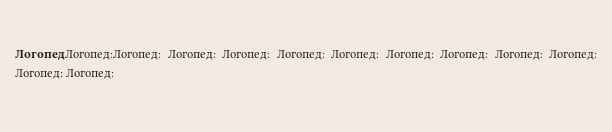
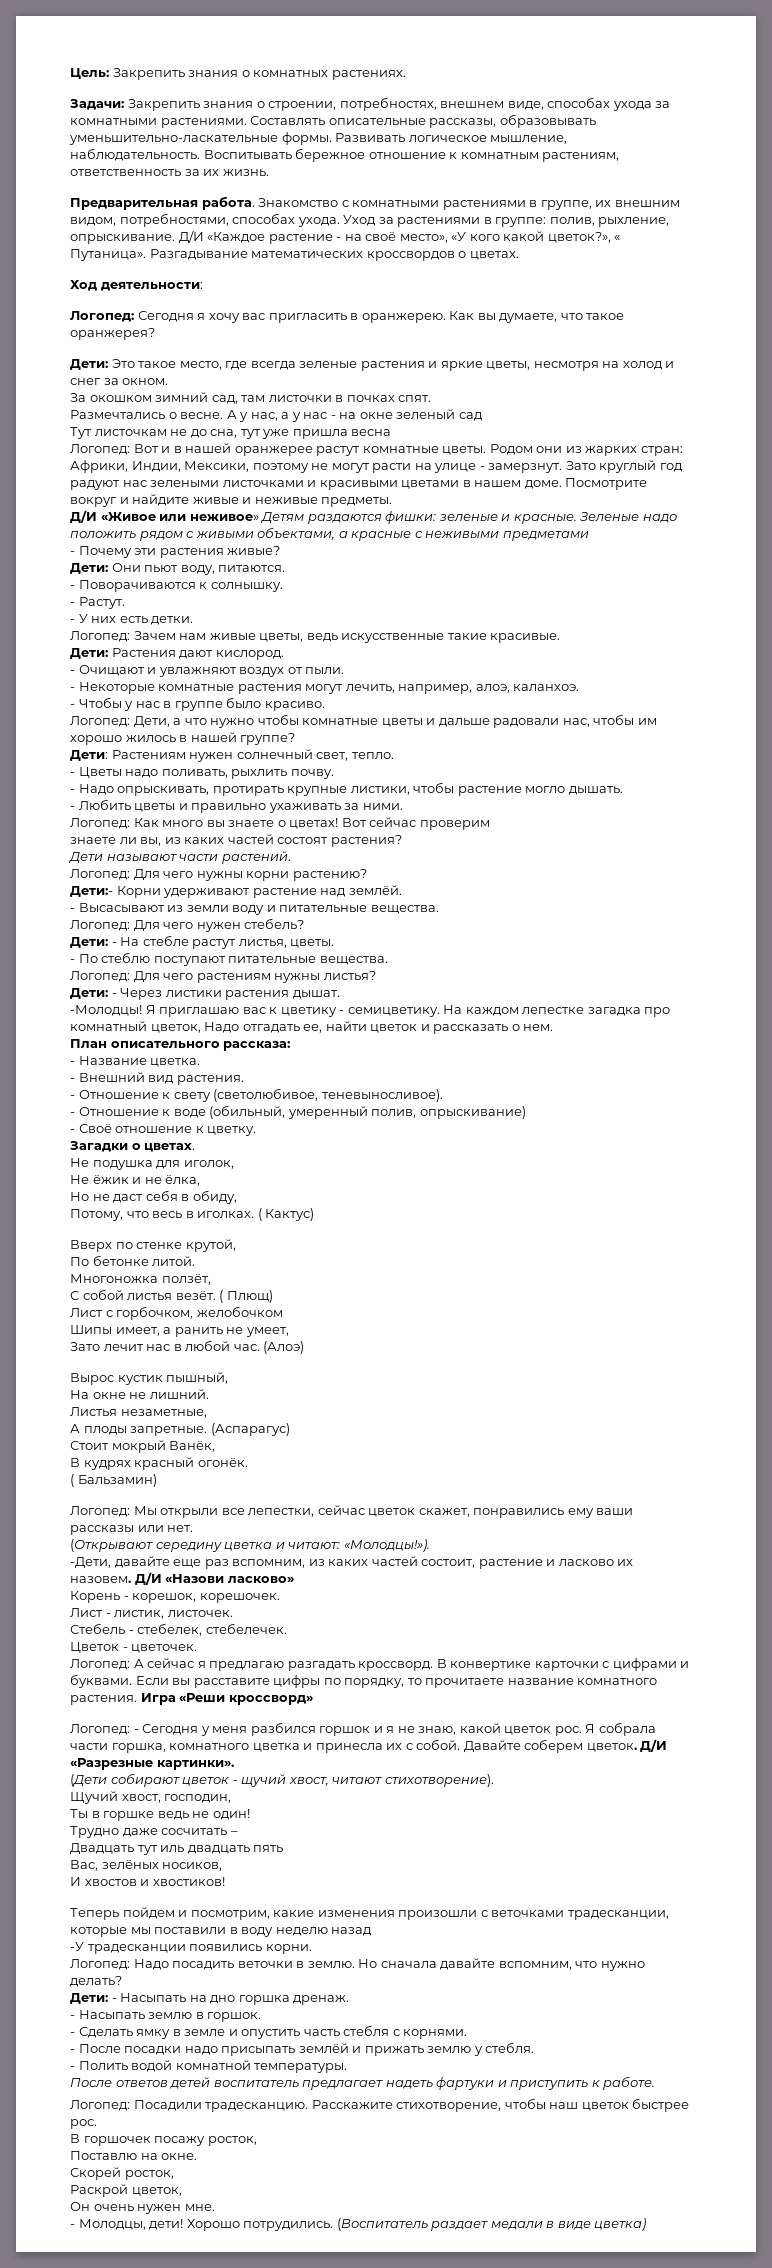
[15,49,597,61] [15,68,115,79] ЛогопедЛогопед:Логопед: Логопед: Логопед: Логопед: Логопед: Логопед: Логопед: Логопед: Логопед: Логопед: Логопед: -> [70,68,406,80] [70,97,671,111] [70,114,596,128] [69,132,568,145] [70,148,620,162] [70,169,269,177] [70,196,680,210] [70,213,670,227] [70,230,621,244] [70,249,519,261] [70,280,203,291] [70,311,625,323] [70,328,155,340] [70,359,675,371] [70,378,169,385] [70,392,432,404] [70,409,482,422] [70,427,392,439] [70,443,683,456] [70,460,682,473] [70,478,648,490] [70,494,393,507] [70,510,677,524] [70,527,589,541] [70,546,281,558] [70,563,286,575] [70,580,283,592] [70,597,125,609] [70,614,194,625] [70,631,561,643] [70,648,284,660] [70,665,345,677] [70,682,580,694] [70,697,325,711] [70,714,657,728] [70,732,296,745] [70,749,394,762] [70,767,334,779] [70,782,623,796] [70,799,403,813] [70,817,490,830] [70,834,402,847] [69,851,291,864] [70,869,367,881] [70,885,402,898] [70,903,439,915] [70,918,305,932] [70,935,335,949] [70,952,388,966] [70,971,376,983] [70,988,340,1000] [70,1005,671,1017] [70,1021,554,1034] [70,1039,291,1051] [70,1056,201,1067] [70,1072,244,1085] [70,1088,443,1102] [70,1105,526,1119] [70,1123,257,1136] [70,1141,196,1152] [70,1158,234,1170] [70,1174,201,1186] [70,1190,237,1204] [70,1208,315,1221] [70,1239,236,1252] [70,1255,196,1266] [70,1273,211,1285] [70,1289,273,1303] [70,1306,283,1320] [70,1325,289,1337] [70,1340,305,1354] [70,1372,229,1385] [70,1389,209,1399] [70,1407,207,1418] [70,1423,290,1436] [70,1440,216,1453] [70,1457,248,1470] [70,1474,157,1487] [70,1505,634,1518] [70,1525,194,1535] [70,1539,430,1552] [70,1556,634,1569] [70,1572,294,1585] [70,1591,280,1603] [70,1608,233,1619] [70,1623,287,1636] [70,1642,198,1654] [70,1658,690,1671] [70,1674,658,1688] [70,1693,313,1705] [70,1722,656,1736] [70,1739,668,1753] [70,1758,234,1770] [70,1773,494,1787] [70,1791,232,1804] [70,1809,250,1821] [70,1826,238,1838] [70,1843,284,1855] [70,1859,223,1871] [70,1877,225,1886] [70,1907,669,1920] [70,1927,372,1937] [70,1942,312,1954] [70,1958,645,1971] [70,1976,122,1987] [70,1993,350,2005] [70,2010,262,2022] [70,2025,468,2039] [70,2042,535,2056] [70,2060,348,2073] [70,2076,656,2090] [70,2098,690,2112] [70,2119,97,2129] [70,2134,257,2146] [70,2151,198,2160] [70,2167,174,2180] [70,2184,182,2197] [70,2202,215,2214] [70,2218,647,2231] Цель: Закрепить знания о комнатных растениях. // Задачи: Закрепить знания о строении, потребностях, внешнем виде, способах ухода за комнатными растениями. Составлять описательные рассказы, образовывать уменьшительно-ласкательные формы. Развивать логическое мышление, наблюдательность. Воспитывать бережное отношение к комнатным растениям, ответственность за их жизнь. // Предварительная работа. Знакомство с комнатными растениями в группе, их внешним видом, потребностями, способах ухода. Уход за растениями в группе: полив, рыхление, опрыскивание. Д/И «Каждое растение - на своё место», «У кого какой цветок?», « Путаница». Разгадывание математических кроссвордов о цветах. // Ход деятельности: // Логопед: Сегодня я хочу вас пригласить в оранжерею. Как вы думаете, что такое оранжерея? // Дети: Это такое место, где всегда зеленые растения и яркие цветы, несмотря на холод и снег за окном. // За окошком зимний сад, там листочки в почках спят. // Размечтались о весне. А у нас, а у нас - на окне зеленый сад // Тут листочкам не до сна, тут уже пришла весна // Логопед: Вот и в нашей оранжерее растут комнатные цветы. Родом они из жарких стран: Африки, Индии, Мексики, поэтому не могут расти на улице - замерзнут. Зато круглый год радуют нас зелеными листочками и красивыми цветами в нашем доме. Посмотрите вокруг и найдите живые и неживые предметы. // Д/И «Живое или неживое» Детям раздаются фишки: зеленые и красные. Зеленые надо положить рядом с живыми объектами, а красные с неживыми предметами // - Почему эти растения живые? // Дети: Они пьют воду, питаются. // - Поворачиваются к солнышку. // - Растут. // - У них есть детки. // Логопед: Зачем нам живые цветы, ведь искусственные такие красивые. // Дети: Растения дают кислород. // - Очищают и увлажняют воздух от пыли. // - Некоторые комнатные растения могут лечить, например, алоэ, каланхоэ. // - Чтобы у нас в группе было красиво. // Логопед: Дети, а что нужно чтобы комнатные цветы и дальше радовали нас, чтобы им хорошо жилось в нашей группе? // Дети: Растениям нужен солнечный свет, тепло. // - Цветы надо поливать, рыхлить почву. // - Надо опрыскивать, протирать крупные листики, чтобы растение могло дышать. // - Любить цветы и правильно ухаживать за ними. // Логопед: Как много вы знаете о цветах! Вот сейчас проверим // знаете ли вы, из каких частей состоят растения? // Дети называют части растений. // Логопед: Для чего нужны корни растению? // Дети:- Корни удерживают растение над землёй. // - Высасывают из земли воду и питательные вещества. // Логопед: Для чего нужен стебель? // Дети: - На стебле растут листья, цветы. // - По стеблю поступают питательные вещества. // Логопед: Для чего растениям нужны листья? // Дети: - Через листики растения дышат. // -Молодцы! Я приглашаю вас к цветику - семицветику. На каждом лепестке загадка про комнатный цветок, Надо отгадать ее, найти цветок и рассказать о нем. // План описательного рассказа: // - Название цветка. // - Внешний вид растения. // - Отношение к свету (светолюбивое, теневыносливое). // - Отношение к воде (обильный, умеренный полив, опрыскивание) // - Своё отношение к цветку. // Загадки о цветах. // Не подушка для иголок, // Не ёжик и не ёлка, // Но не даст себя в обиду, // Потому, что весь в иголках. ( Кактус) // Вверх по стенке крутой, // По бетонке литой. // Многоножка ползёт, // С собой листья везёт. ( Плющ) // Лист с горбочком, желобочком // Шипы имеет, а ранить не умеет, // Зато лечит нас в любой час. (Алоэ) // Вырос кустик пышный, // На окне не лишний. // Листья незаметные, // А плоды запретные. (Аспарагус) // Стоит мокрый Ванёк, // В кудрях красный огонёк. // ( Бальзамин) // Логопед: Мы открыли все лепестки, сейчас цветок скажет, понравились ему ваши рассказы или нет. // (Открывают середину цветка и читают: «Молодцы!»). // -Дети, давайте еще раз вспомним, из каких частей состоит, растение и ласково их назовем. Д/И «Назови ласково» // Корень - корешок, корешочек. // Лист - листик, листочек. // Стебель - стебелек, стебелечек. // Цветок - цветочек. // Логопед: А сейчас я предлагаю разгадать кроссворд. В конвертике карточки с цифрами и буквами. Если вы расставите цифры по порядку, то прочитаете название комнатного растения. Игра «Реши кроссворд» // Логопед: - Сегодня у меня разбился горшок и я не знаю, какой цветок рос. Я собрала части горшка, комнатного цветка и принесла их с собой. Давайте соберем цветок. Д/И «Разрезные картинки». // (Дети собирают цветок - щучий хвост, читают стихотворение). // Щучий хвост, господин, // Ты в горшке ведь не один! // Трудно даже сосчитать – // Двадцать тут иль двадцать пять // Вас, зелёных носиков, // И хвостов и хвостиков! // Теперь пойдем и посмотрим, какие изменения произошли с веточками традесканции, которые мы поставили в воду неделю назад // -У традесканции появились корни. // Логопед: Надо посадить веточки в землю. Но сначала давайте вспомним, что нужно делать? // Дети: - Насыпать на дно горшка дренаж. // - Насыпать землю в горшок. // - Сделать ямку в земле и опустить часть стебля с корнями. // - После посадки надо присыпать землёй и прижать землю у стебля. // - Полить водой комнатной температуры. // После ответов детей воспитатель предлагает надеть фартуки и приступить к работе. // Логопед: Посадили традесканцию. Расскажите стихотворение, чтобы наш цветок быстрее рос. // В горшочек посажу росток, // Поставлю на окне. // Скорей росток, // Раскрой цветок, // Он очень нужен мне. // - Молодцы, дети! Хорошо потрудились. (Воспитатель раздает медали в виде цветка)

